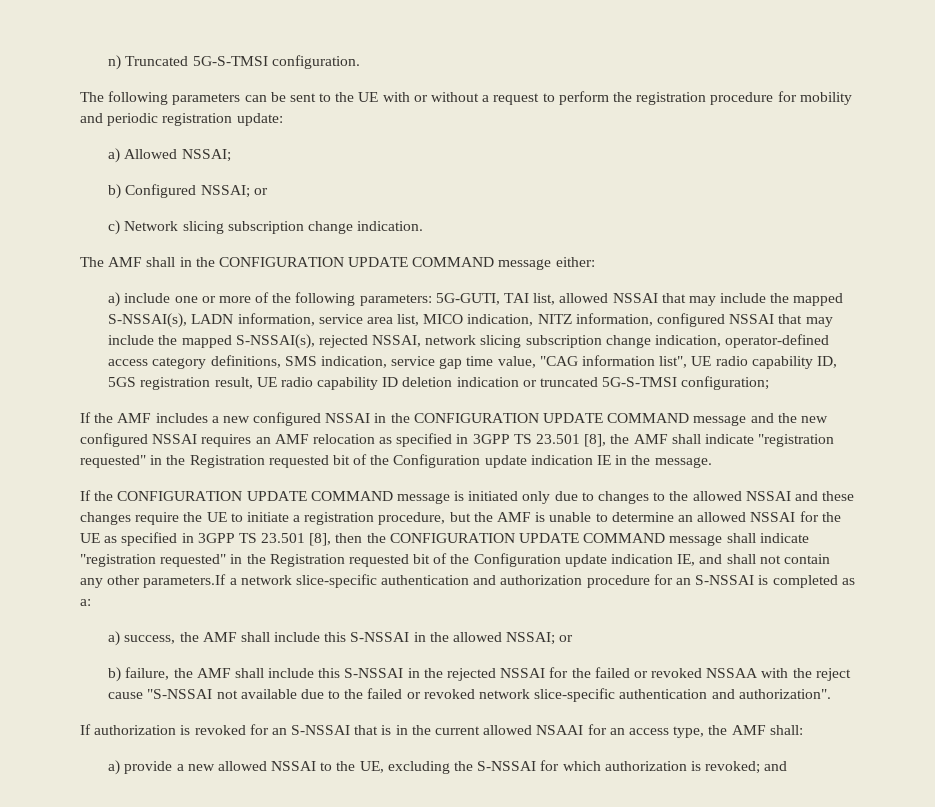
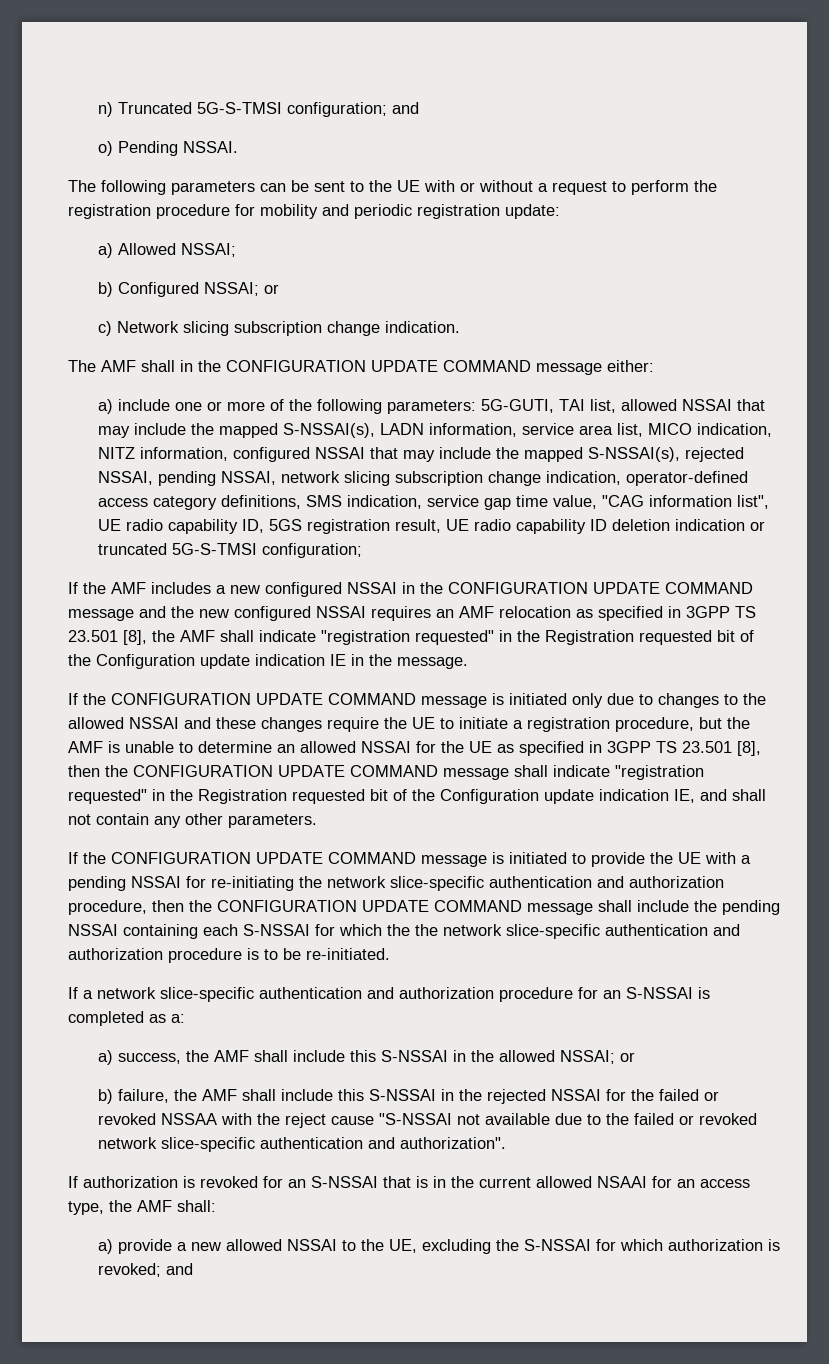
[271,55,360,69] configuration. -> [286,102,419,117] [97,141,238,156] configuration; and // o) Pending NSSAI.
(422, 341) none -> [157,471,276,486] pending NSSAI,
[143,574,227,588] parameters.If -> [228,814,317,828] [68,852,751,867] [68,876,724,891] [68,900,780,915] [68,924,740,939] [68,948,390,963] [68,987,78,999] parameters. // If the CONFIGURATION UPDATE COMMAND message is initiated to provide the UE with a pending NSSAI for re-initiating the network slice-specific authentication and authorization procedure, then the CONFIGURATION UPDATE COMMAND message shall include the pending NSSAI containing each S-NSSAI for which the the network slice-specific authentication and authorization procedure is to be re-initiated. // If

